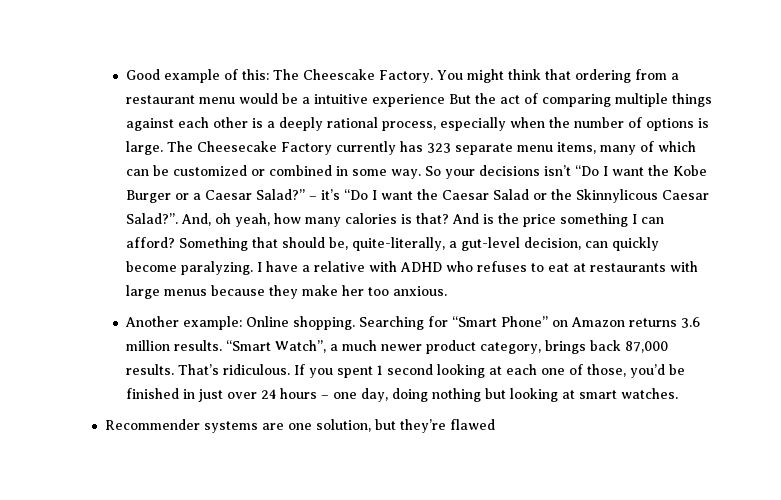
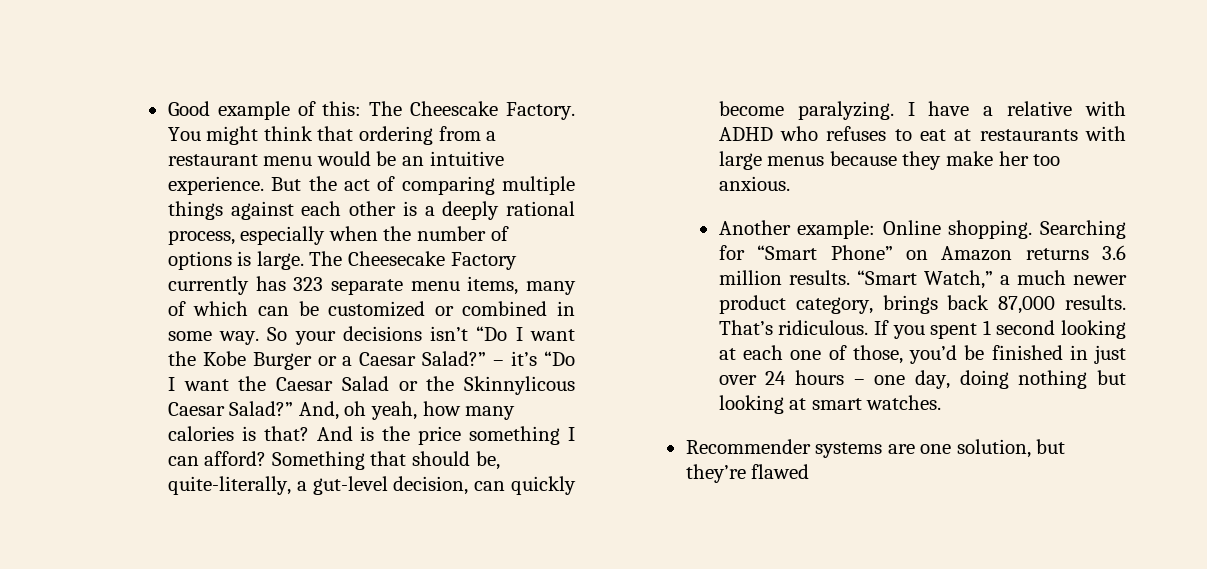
[301,94,445,107] a intuitive experience -> [401,151,504,166] [167,176,264,195] an intuitive experience.
[125,213,178,224] Salad?”. -> [229,401,294,416] Salad?”
[274,340,326,353] Watch”, -> [923,270,993,289] Watch,”

